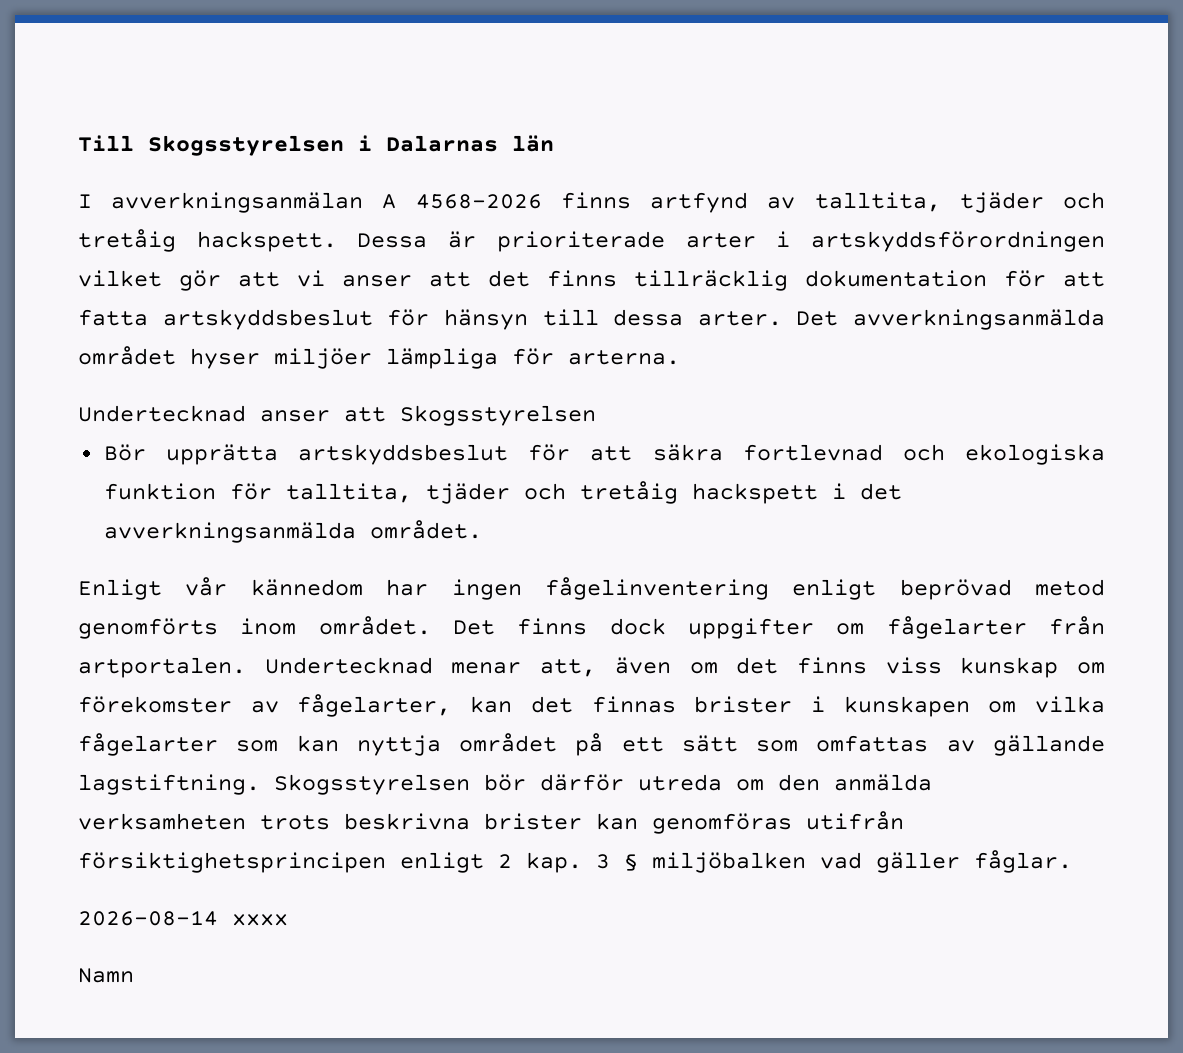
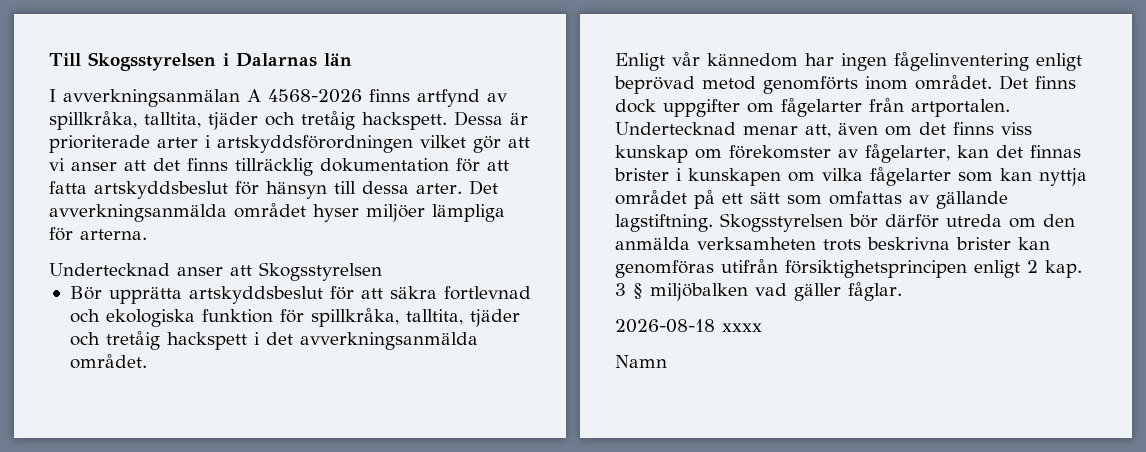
(796, 203) none -> [49,111,137,130] spillkråka,
(272, 491) none -> [310,308,399,327] spillkråka,
[78,910,218,926] 2026-08-14 -> [615,319,715,333] 2026-08-18

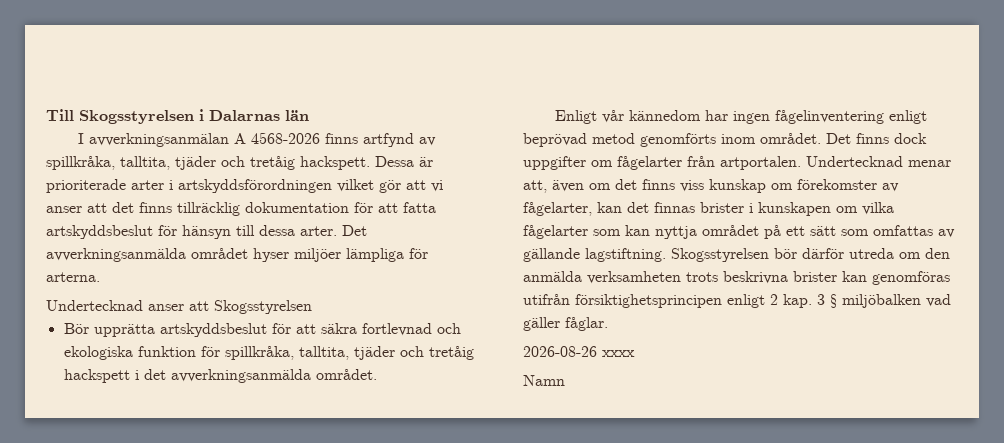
[615,319,715,333] 2026-08-18 -> [523,346,597,357] 2026-08-26

